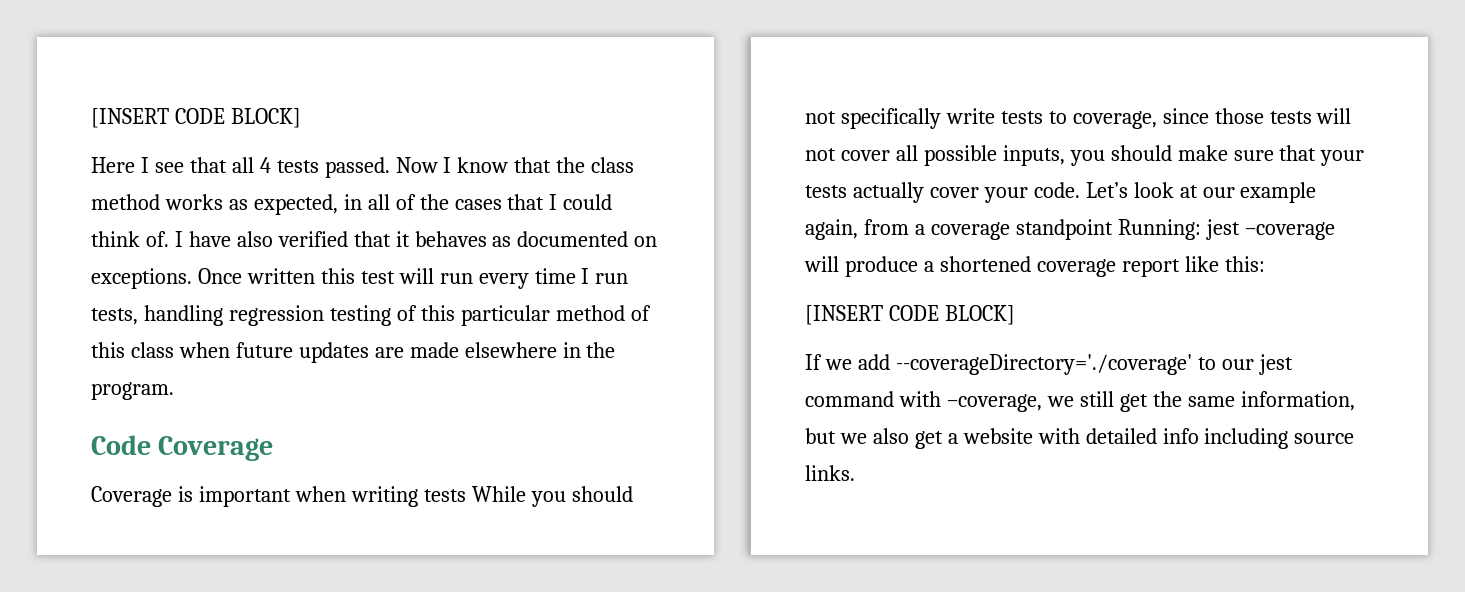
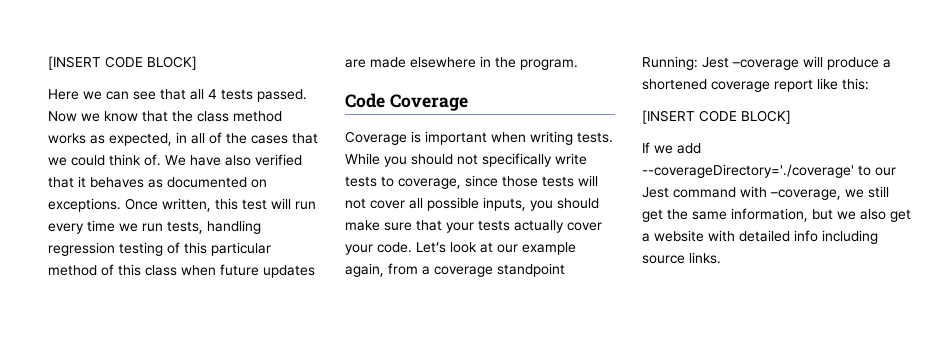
[140,157,149,173] I -> [83,91,129,100] we can
[443,157,452,173] I -> [81,113,100,122] we
[549,194,558,210] I -> [48,157,67,166] we
[174,231,183,247] I -> [165,155,186,166] We
[246,268,315,284] written -> [162,198,211,212] written,
[581,268,590,284] I -> [119,223,138,232] we
[423,489,466,502] tests -> [577,132,613,143] tests.
[1205,219,1240,240] jest -> [702,57,729,68] Jest
[1258,354,1293,375] jest -> [642,187,669,198] Jest

